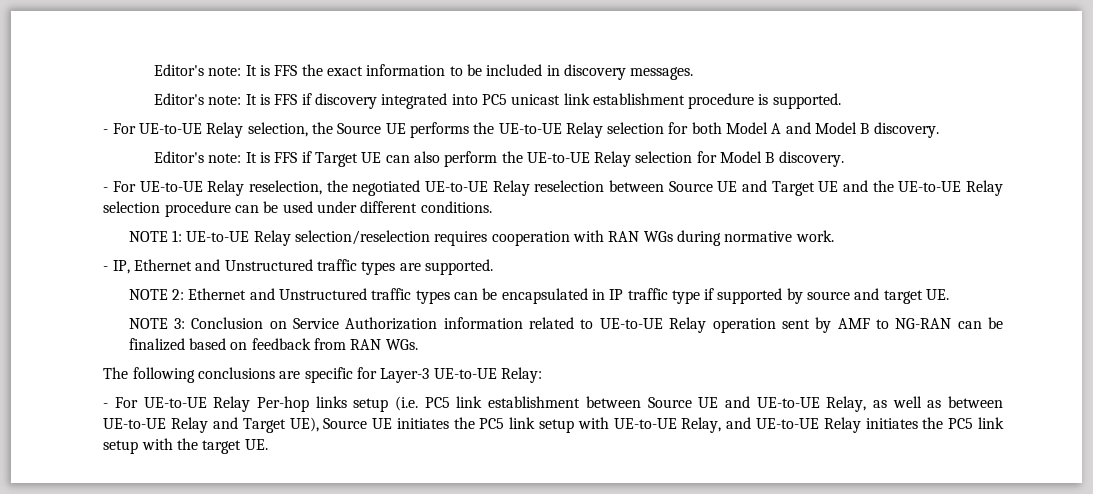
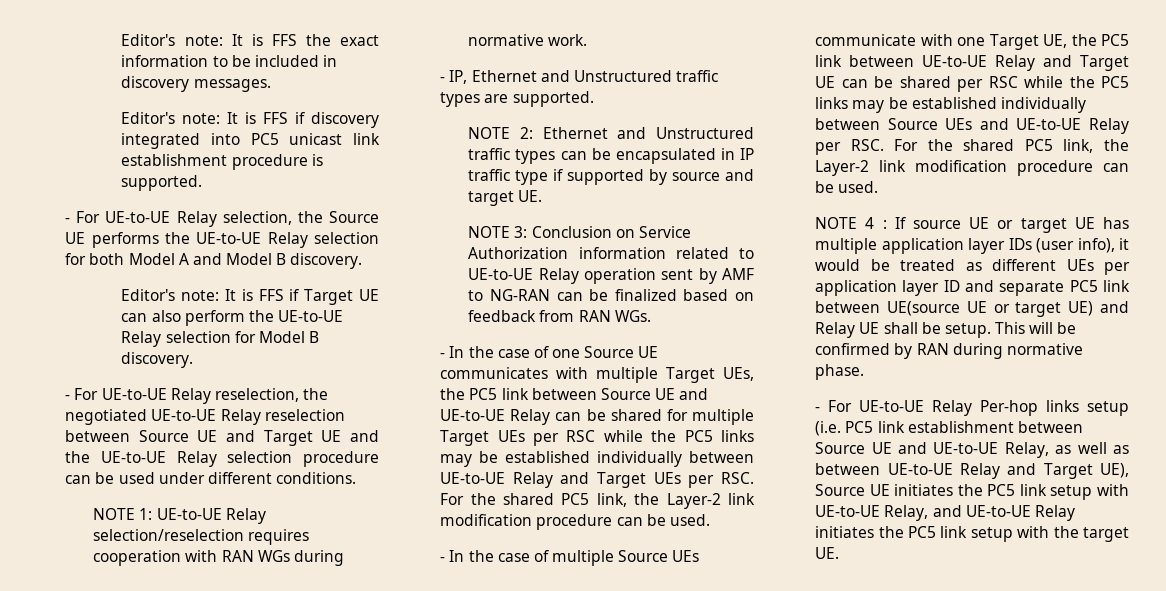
[103,367,542,383] The following conclusions are specific for Layer-3 UE-to-UE Relay: -> [440,346,659,358] [440,367,754,383] [440,388,709,400] [440,409,754,425] [440,430,754,446] [440,451,754,467] [440,472,754,488] [440,493,755,509] [440,514,710,530] [440,550,700,566] [815,34,1129,50] [815,55,1129,71] [815,76,1129,92] [815,97,1086,113] [815,118,1129,134] [815,139,1129,155] [815,160,1129,176] [815,181,879,193] [815,217,1129,233] [815,238,1129,254] [815,259,1130,275] [815,280,1130,296] [815,301,1129,317] [815,322,1077,338] [815,343,1083,359] [815,364,865,380] - In the case of one Source UE communicates with multiple Target UEs, the PC5 link between Source UE and UE-to-UE Relay can be shared for multiple Target UEs per RSC while the PC5 links may be established individually between UE-to-UE Relay and Target UEs per RSC. For the shared PC5 link, the Layer-2 link modification procedure can be used. // - In the case of multiple Source UEs communicate with one Target UE, the PC5 link between UE-to-UE Relay and Target UE can be shared per RSC while the PC5 links may be established individually between Source UEs and UE-to-UE Relay per RSC. For the shared PC5 link, the Layer-2 link modification procedure can be used. // NOTE 4 : If source UE or target UE has multiple application layer IDs (user info), it would be treated as different UEs per application layer ID and separate PC5 link between UE(source UE or target UE) and Relay UE shall be setup. This will be confirmed by RAN during normative phase.

